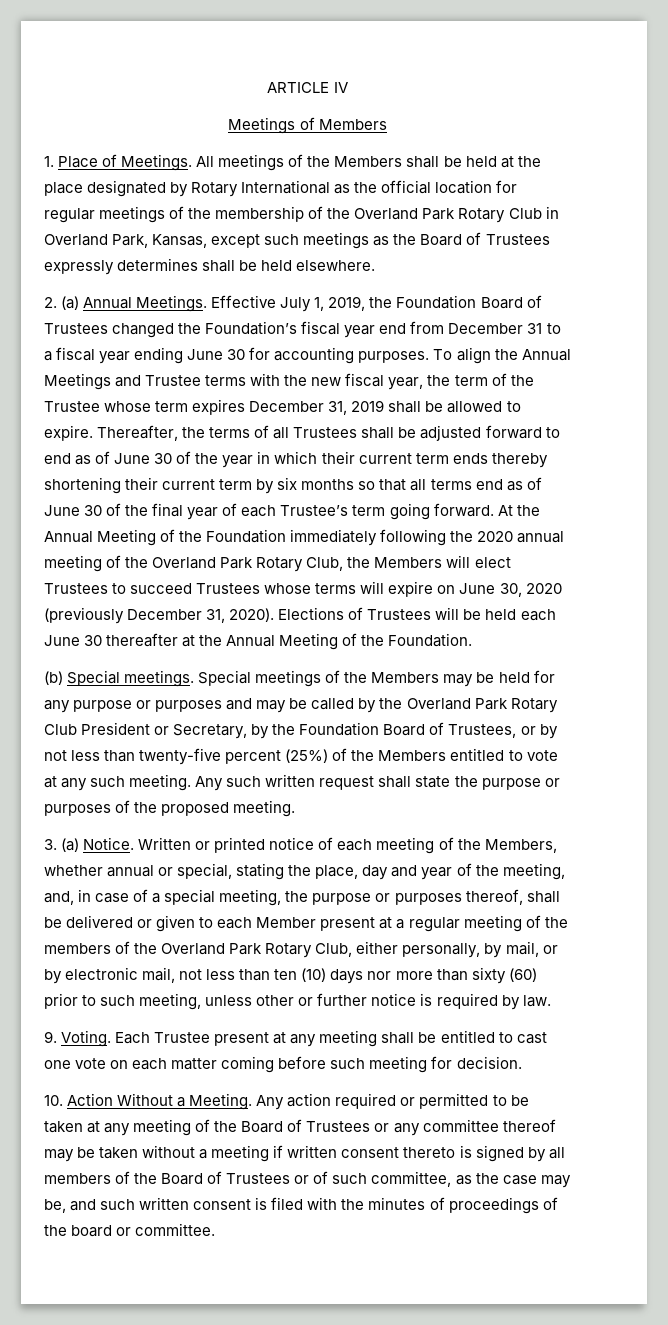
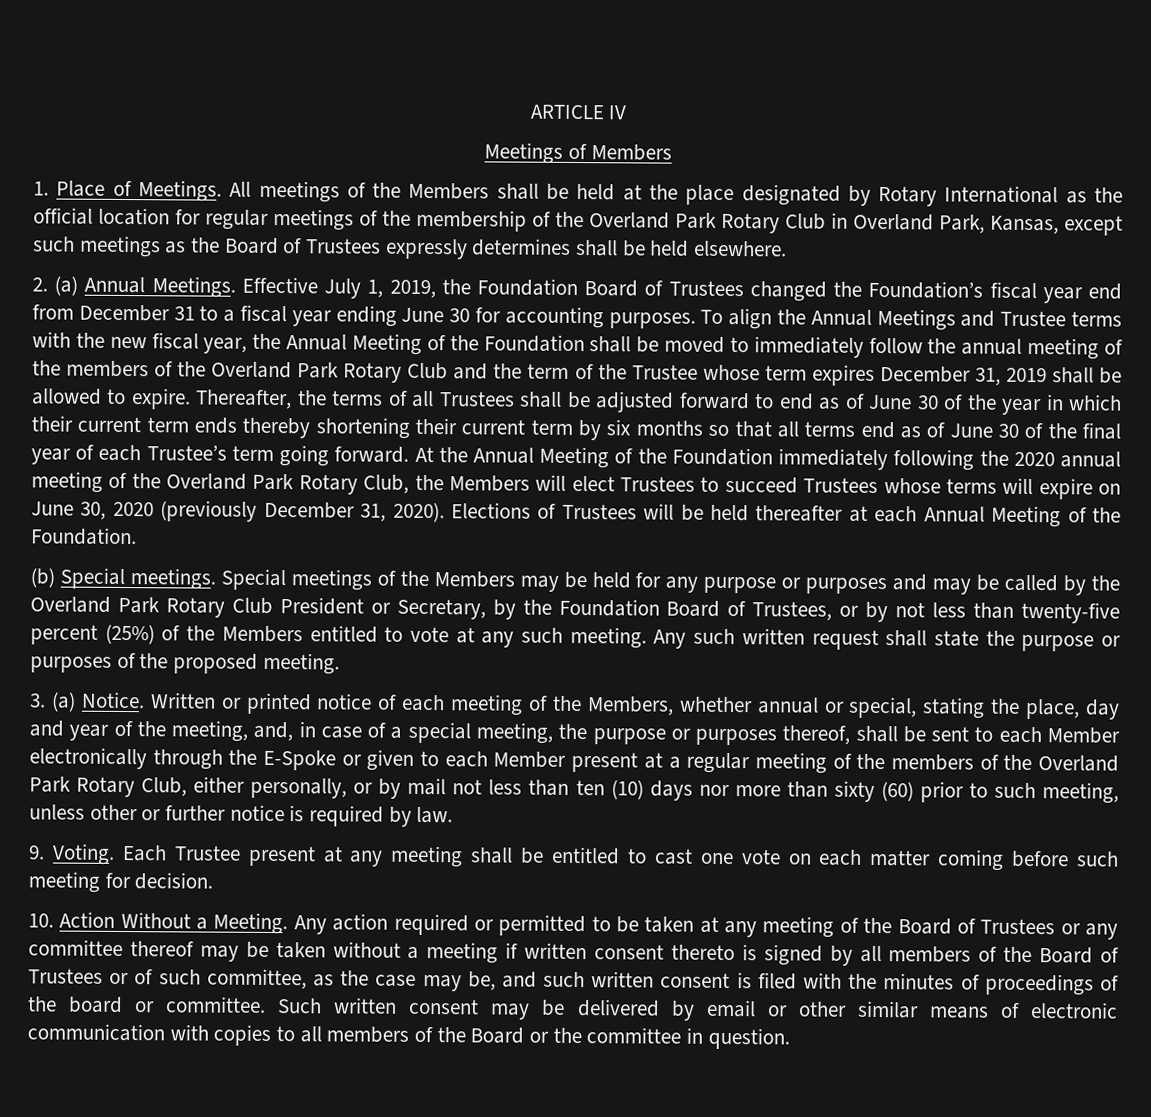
(451, 380) none -> [286,333,1123,360] [32,360,523,383] Annual Meeting of the Foundation shall be moved to immediately follow the annual meeting of the members of the Overland Park Rotary Club and the
[520,609,556,621] [44,635,103,646] each June 30 -> (750, 513) none
[199,635,223,646] the -> [874,505,918,523] each
[66,915,134,928] delivered -> [931,726,1120,744] [29,747,337,771] sent to each Member electronically through the E-Spoke
[484,941,558,958] [44,967,176,984] by mail, or by electronic mail, -> [353,777,447,799] or by mail
(216, 1229) none -> [277,997,1118,1021] [27,1023,790,1050] Such written consent may be delivered by email or other similar means of electronic communication with copies to all members of the Board or the committee in question.

